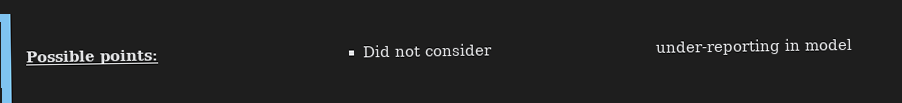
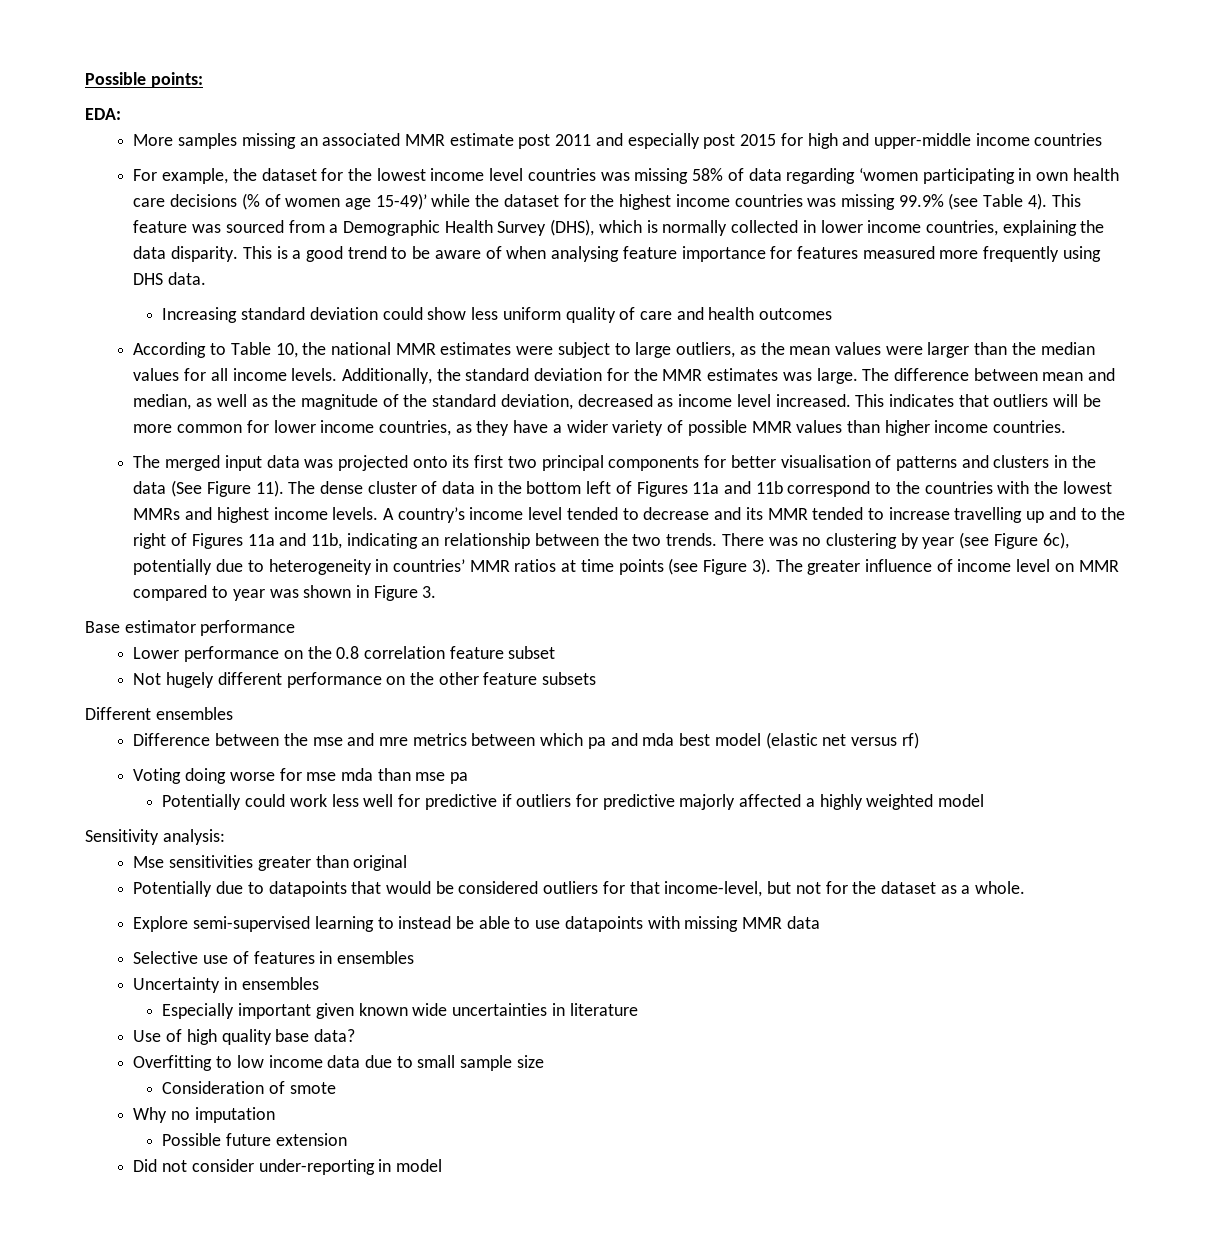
(159, 57) none -> [85,108,121,120] [133,133,1103,149] [133,168,1119,184] [133,193,1081,210] [133,219,1105,236] [133,246,1101,262] [133,272,207,285] [162,307,833,323] [133,342,1095,358] [133,368,1116,384] [133,394,1101,410] [133,420,1067,436] [133,455,1096,471] [133,480,1112,497] [133,507,1126,523] [133,532,1069,549] [133,558,1119,575] [133,585,437,601] [85,620,296,636] [133,646,556,662] [133,672,597,688] [85,707,233,720] [133,732,919,749] [133,768,469,784] [162,794,985,810] [85,829,225,845] [133,855,408,871] [133,881,1026,897] [133,916,820,932] [133,951,414,964] [133,977,319,993] [162,1003,638,1019] [133,1029,355,1045] [133,1055,544,1071] [162,1081,336,1094] [133,1107,275,1123] [162,1133,347,1146] // EDA: // More samples missing an associated MMR estimate post 2011 and especially post 2015 for high and upper-middle income countries // For example, the dataset for the lowest income level countries was missing 58% of data regarding ‘women participating in own health care decisions (% of women age 15-49)’ while the dataset for the highest income countries was missing 99.9% (see Table 4). This feature was sourced from a Demographic Health Survey (DHS), which is normally collected in lower income countries, explaining the data disparity. This is a good trend to be aware of when analysing feature importance for features measured more frequently using DHS data. // Increasing standard deviation could show less uniform quality of care and health outcomes // According to Table 10, the national MMR estimates were subject to large outliers, as the mean values were larger than the median values for all income levels. Additionally, the standard deviation for the MMR estimates was large. The difference between mean and median, as well as the magnitude of the standard deviation, decreased as income level increased. This indicates that outliers will be more common for lower income countries, as they have a wider variety of possible MMR values than higher income countries. // The merged input data was projected onto its first two principal components for better visualisation of patterns and clusters in the data (See Figure 11). The dense cluster of data in the bottom left of Figures 11a and 11b correspond to the countries with the lowest MMRs and highest income levels. A country’s income level tended to decrease and its MMR tended to increase travelling up and to the right of Figures 11a and 11b, indicating an relationship between the two trends. There was no clustering by year (see Figure 6c), potentially due to heterogeneity in countries’ MMR ratios at time points (see Figure 3). The greater influence of income level on MMR compared to year was shown in Figure 3. // Base estimator performance // Lower performance on the 0.8 correlation feature subset // Not hugely different performance on the other feature subsets // Different ensembles // Difference between the mse and mre metrics between which pa and mda best model (elastic net versus rf) // Voting doing worse for mse mda than mse pa // Potentially could work less well for predictive if outliers for predictive majorly affected a highly weighted model // Sensitivity analysis: // Mse sensitivities greater than original // Potentially due to datapoints that would be considered outliers for that income-level, but not for the dataset as a whole. // Explore semi-supervised learning to instead be able to use datapoints with missing MMR data // Selective use of features in ensembles // Uncertainty in ensembles // Especially important given known wide uncertainties in literature // Use of high quality base data? // Overfitting to low income data due to small sample size // Consideration of smote // Why no imputation // Possible future extension

